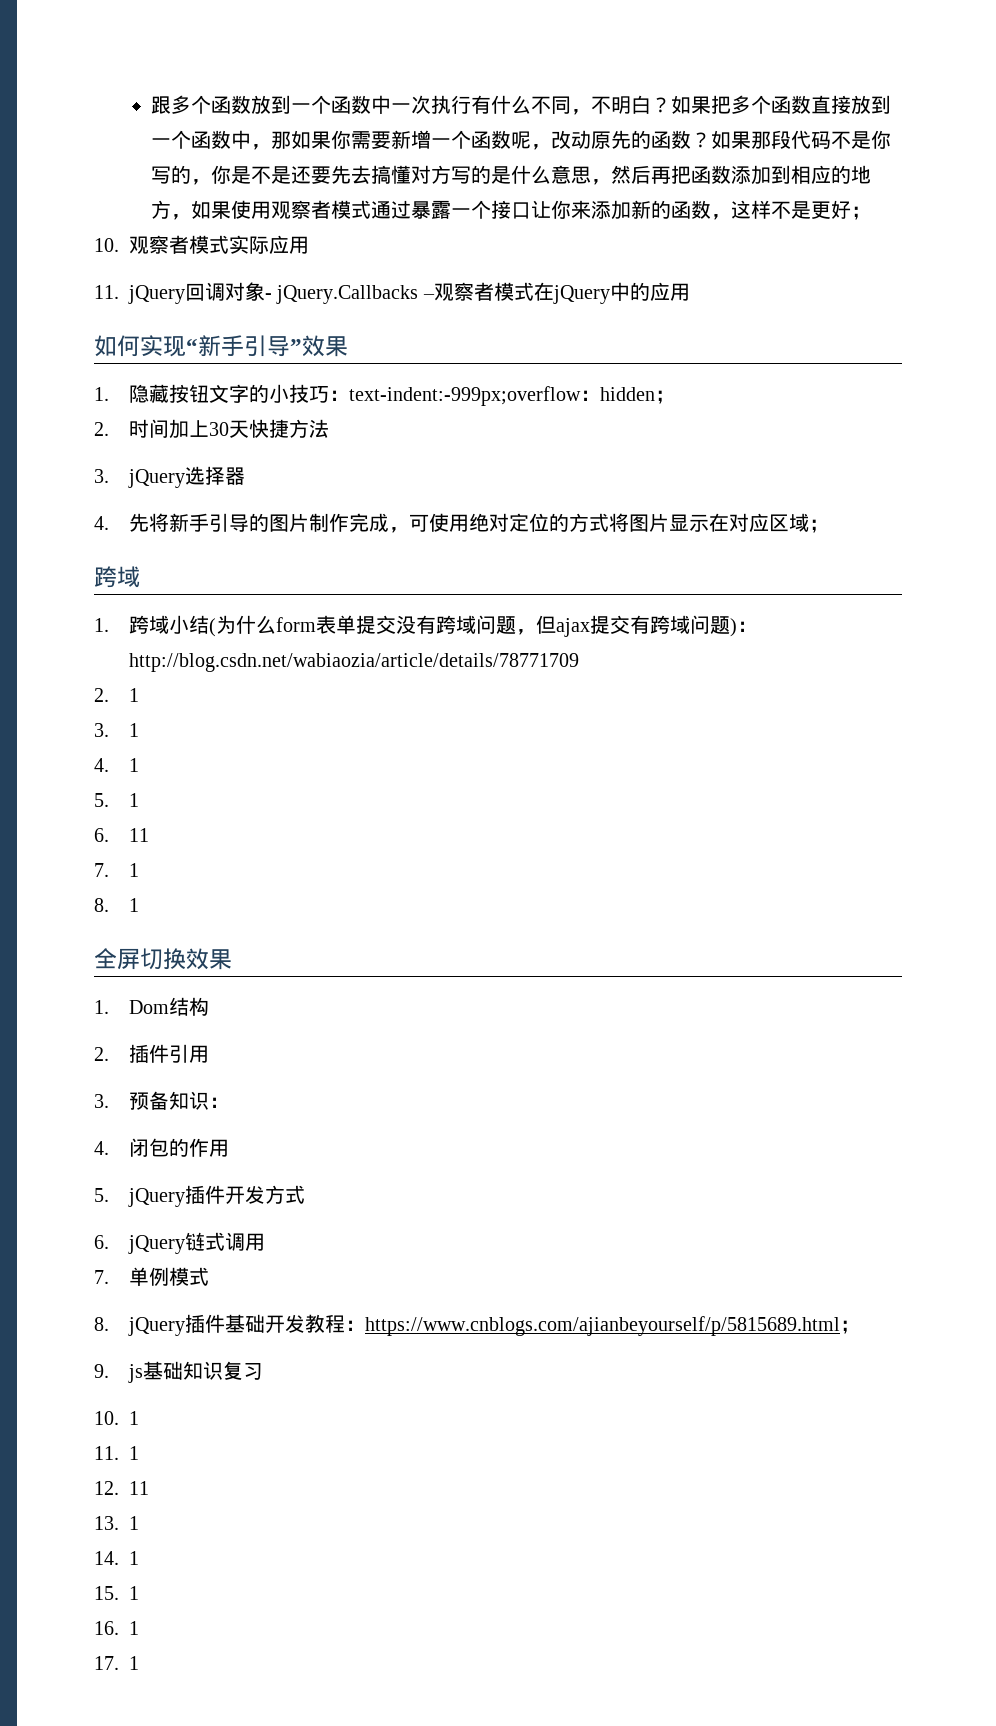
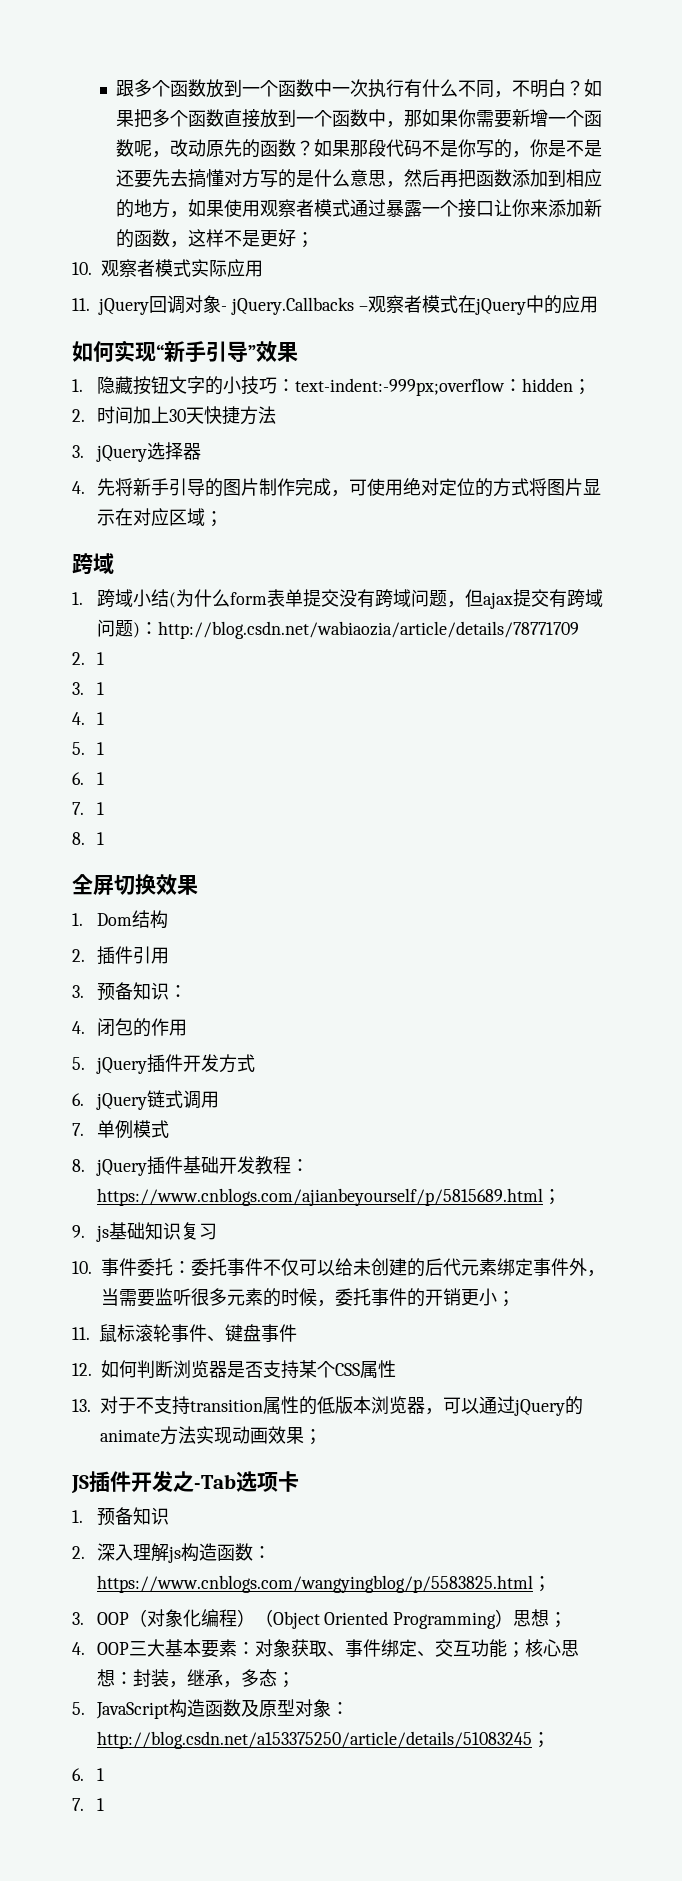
[128,828,149,842] 11 -> [96,772,104,785] 1
[129,1411,139,1425] [94,1446,139,1460] [94,1481,149,1495] [94,1516,139,1530] [94,1551,139,1565] [94,1586,139,1600] [94,1621,139,1635] [94,1656,139,1670] 1 // 11. 1 // 12. 11 // 13. 1 // 14. 1 // 15. 1 // 16. 1 // 17. 1 -> [101,1258,605,1277] [101,1288,515,1307] [72,1324,297,1342] [72,1360,396,1379] [72,1396,583,1416] [100,1426,322,1445] [71,1471,299,1493] [72,1507,169,1526] [72,1543,271,1563] [96,1575,551,1593] [72,1609,568,1629] [72,1639,579,1658] [96,1669,295,1688] [72,1699,349,1719] [96,1731,550,1749] [72,1768,104,1781] [72,1798,104,1811] 事件委托：委托事件不仅可以给未创建的后代元素绑定事件外，当需要监听很多元素的时候，委托事件的开销更小； // 11.鼠标滚轮事件、键盘事件 // 12.如何判断浏览器是否支持某个CSS属性 // 13.对于不支持transition属性的低版本浏览器，可以通过jQuery的animate方法实现动画效果； // JS插件开发之-Tab选项卡 // 1.预备知识 // 2.深入理解js构造函数：https://www.cnblogs.com/wangyingblog/p/5583825.html； // 3. OOP（对象化编程）（Object Oriented Programming）思想； // 4. OOP三大基本要素：对象获取、事件绑定、交互功能；核心思想：封装，继承，多态； // 5. JavaScript构造函数及原型对象：http://blog.csdn.net/a153375250/article/details/51083245； // 6. 1 // 7. 1

